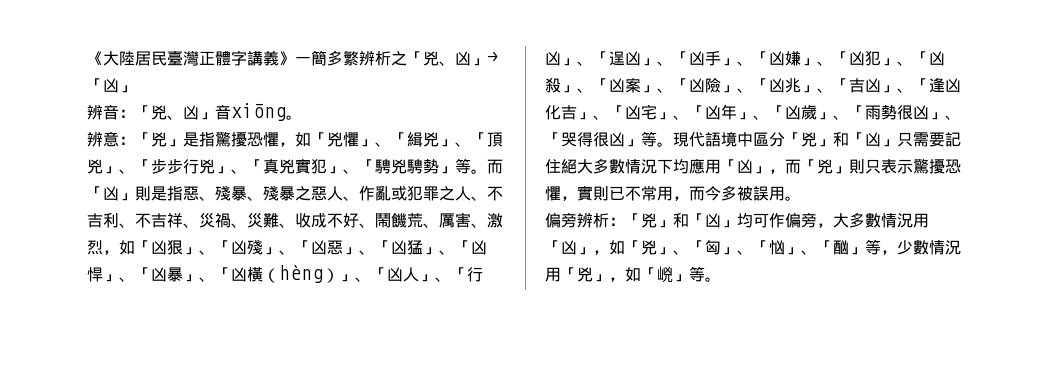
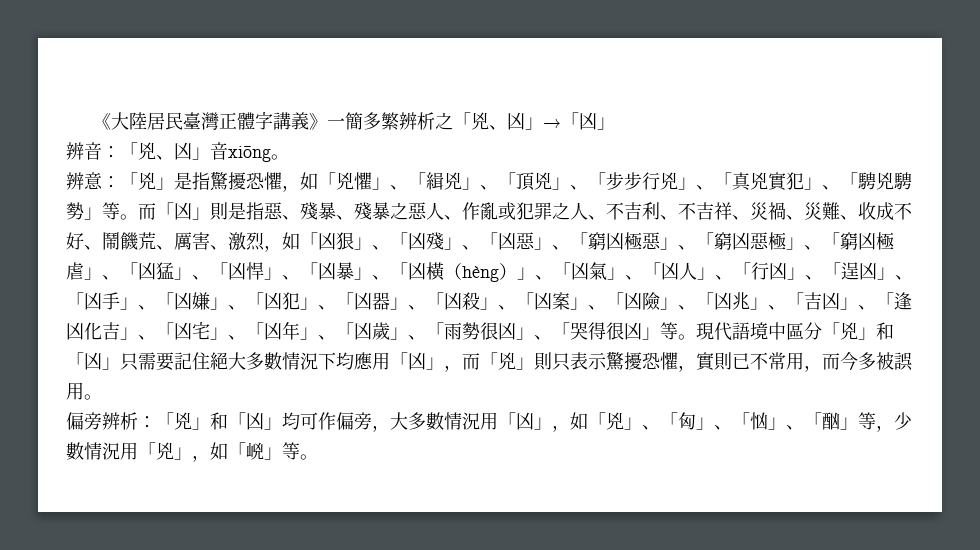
(391, 246) none -> [588,232,894,250] [66,262,138,280] 窮凶極惡」、「窮凶惡極」、「窮凶極虐」、「
(403, 274) none -> [589,262,679,280] 氣」、「凶
(945, 58) none -> [372,292,462,310] 器」、「凶

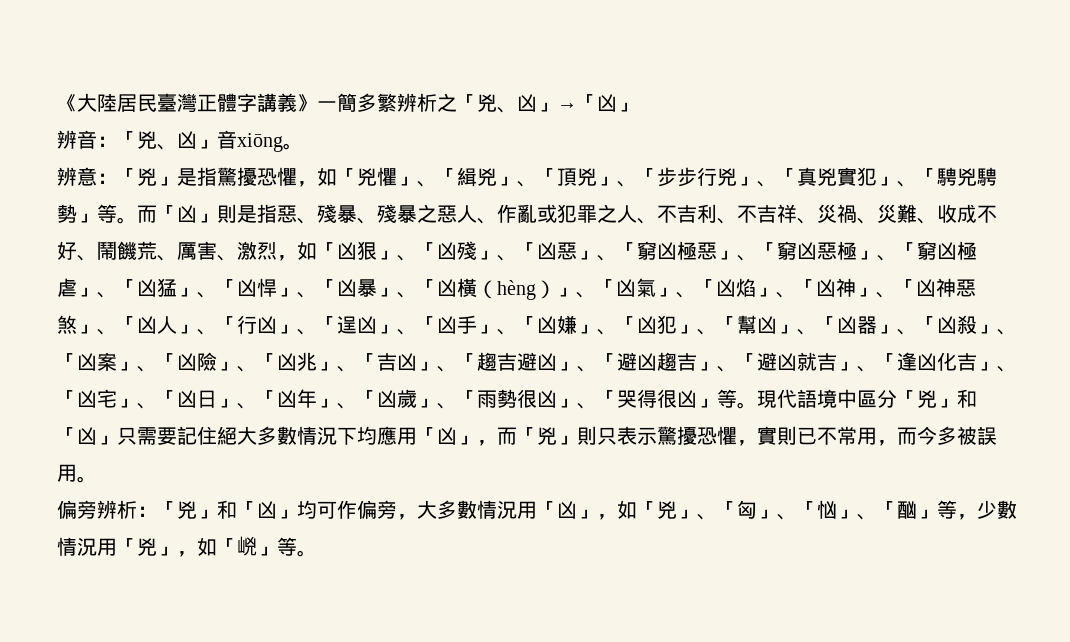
(679, 271) none -> [736,278,976,298] [57,315,157,335] 焰」、「凶神」、「凶神惡煞」、「凶
(354, 300) none -> [737,315,837,335] 幫凶」、「
(894, 300) none -> [477,352,897,372] 趨吉避凶」、「避凶趨吉」、「避凶就吉」、「
(282, 331) none -> [197,390,297,409] 日」、「凶

